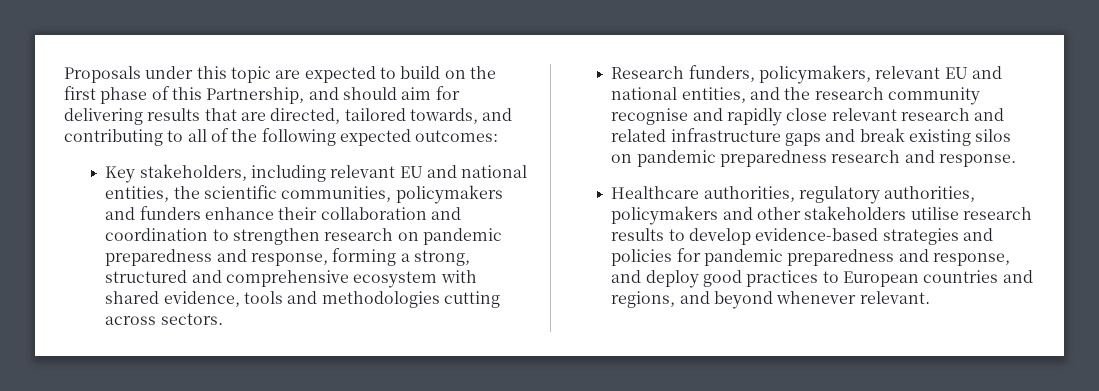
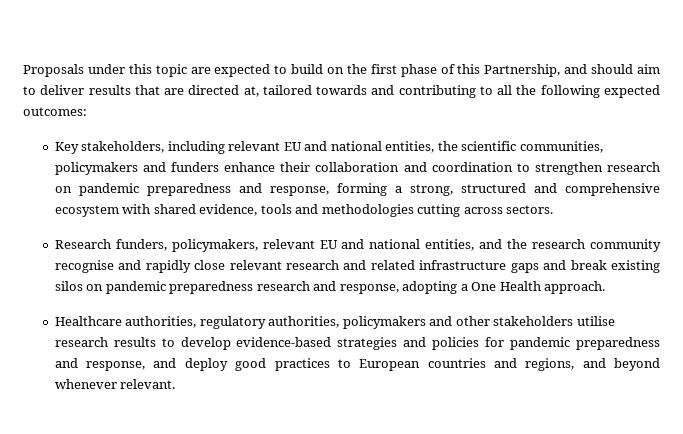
[435,86,460,100] [64,108,143,125] for delivering -> [23,85,85,95] to deliver
[270,108,478,124] directed, tailored towards, -> [188,85,368,97] directed at, tailored towards
[210,128,229,142] of -> (513, 90) none
[938,154,1016,167] response. -> [339,281,606,294] response, adopting a One Health approach.

